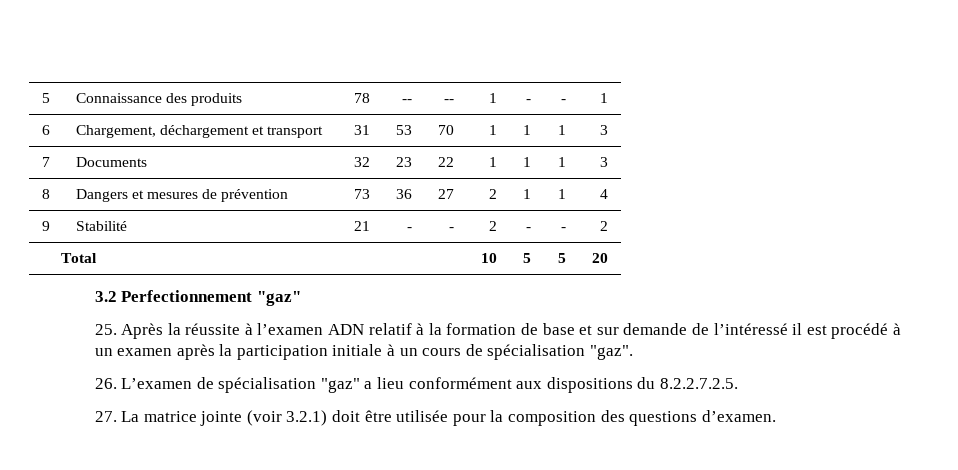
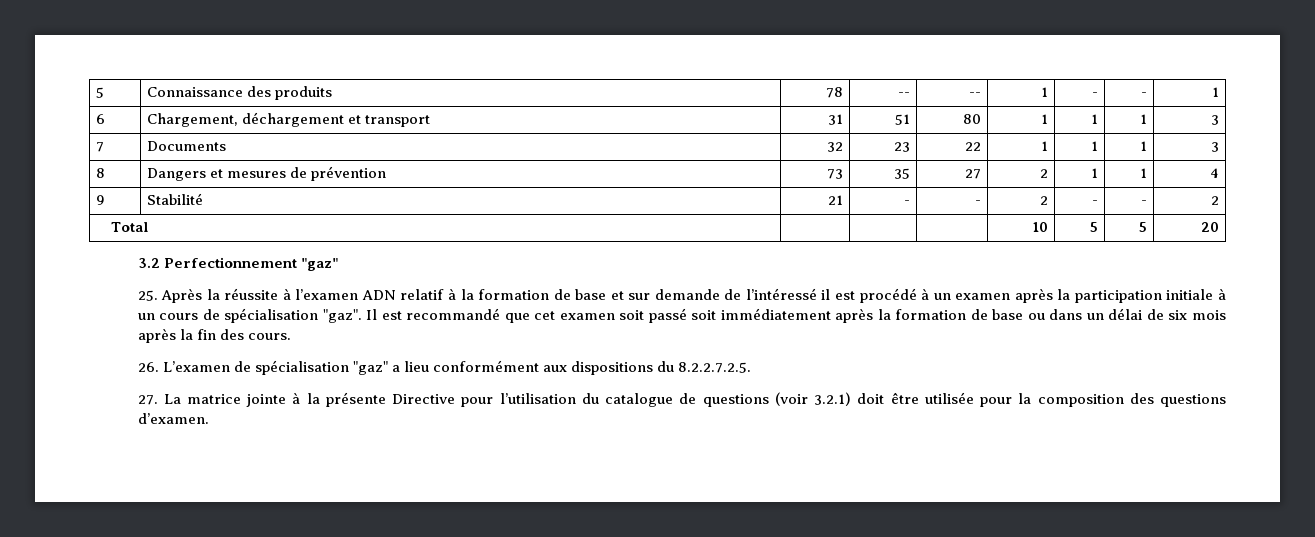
[396,125,413,135] [438,125,455,135] 53 | 70 -> [894,114,910,125] [962,114,981,124] 51 | 80
[396,189,413,199] 36 -> [893,168,910,179] 35
(633, 352) none -> [366,308,1226,323] [137,328,291,343] Il est recommandé que cet examen soit passé soit immédiatement après la formation de base ou dans un délai de six mois après la fin des cours.
(243, 418) none -> [292,392,769,407] à la présente Directive pour l’utilisation du catalogue de questions

